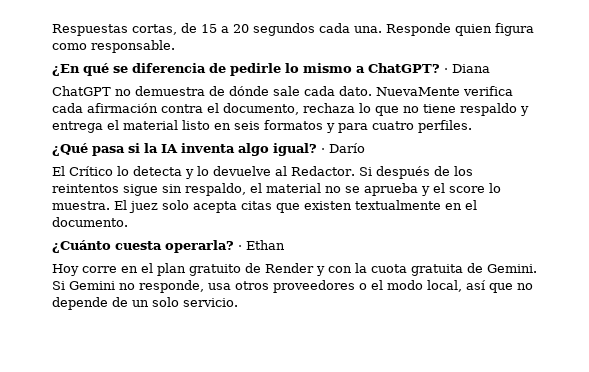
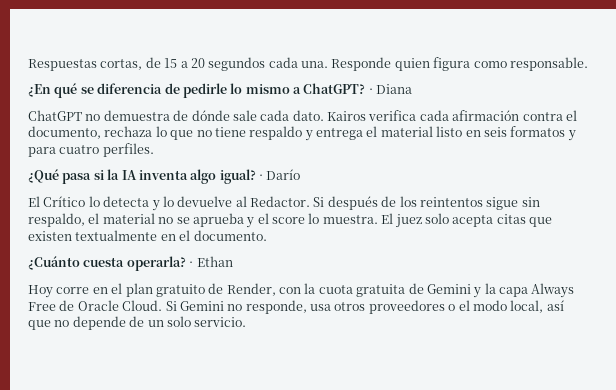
[376,87,460,96] NuevaMente -> [327,111,366,121] Kairos
[265,263,325,276] Render y -> [226,283,276,296] Render,
[487,264,537,273] Gemini. -> [426,283,575,298] [28,300,163,311] Gemini y la capa Always Free de Oracle Cloud.

